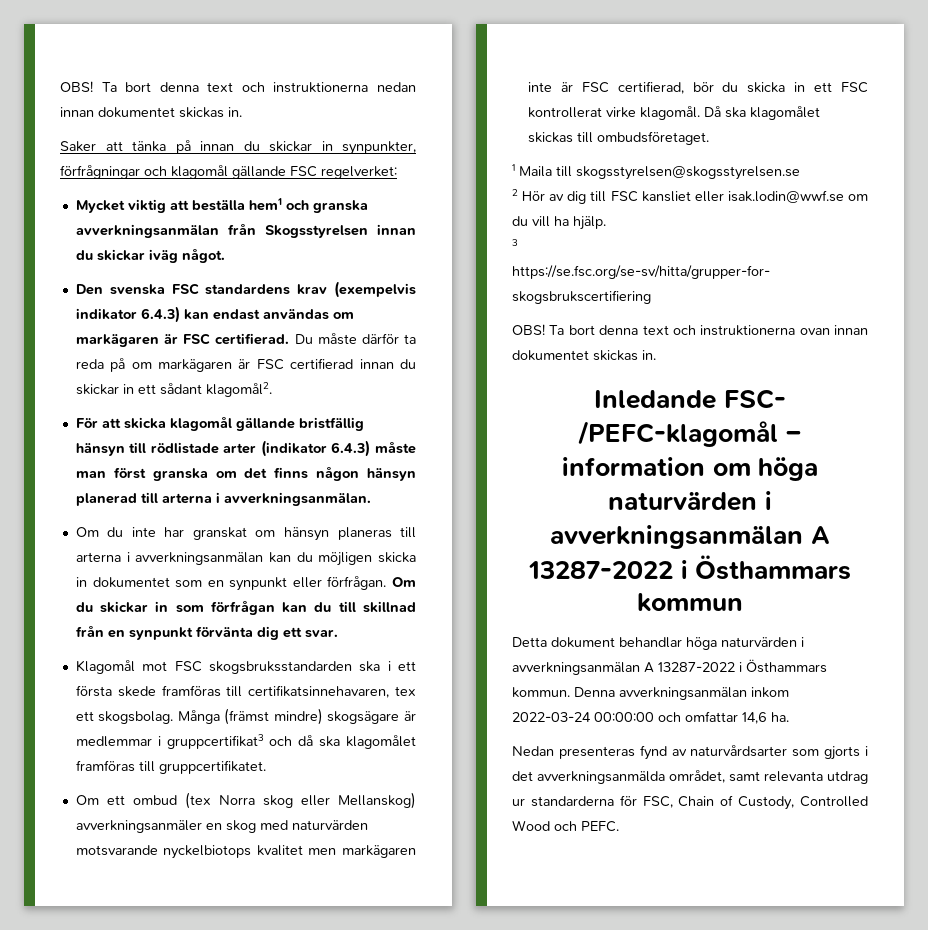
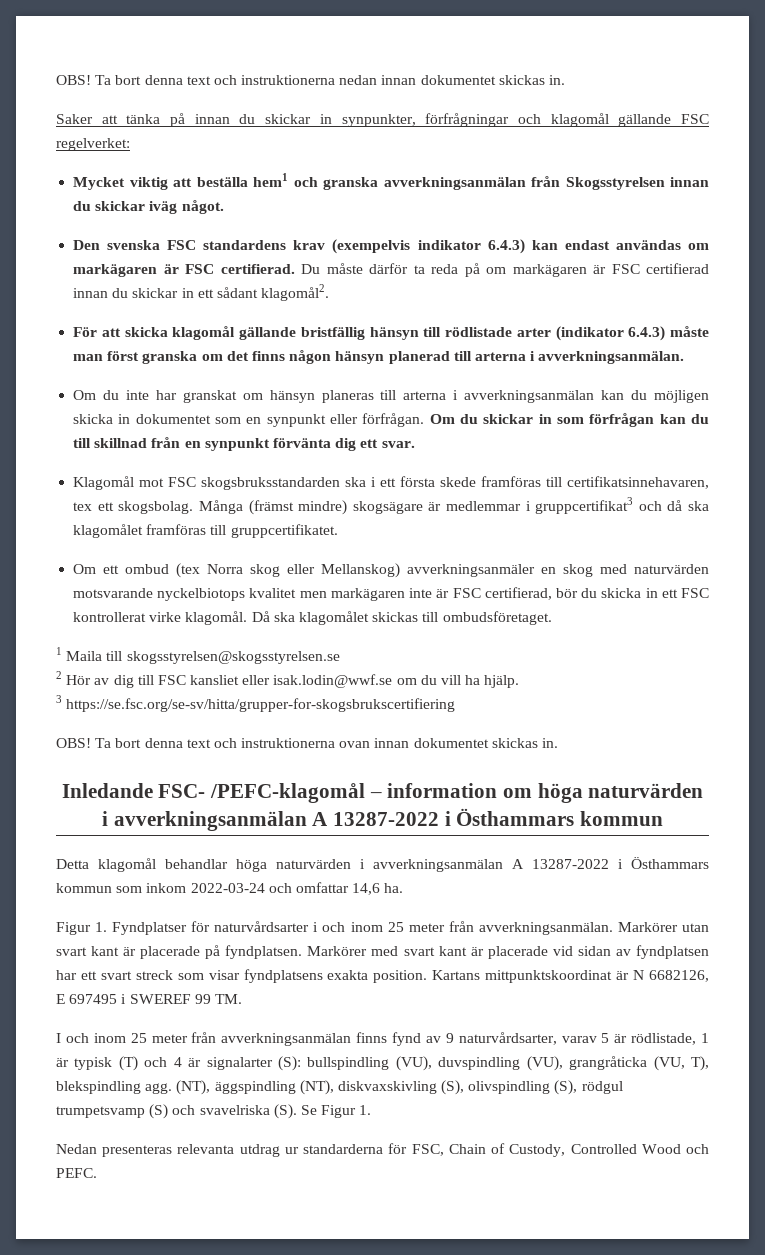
[551,637,615,648] dokument -> [98,858,156,872] klagomål
[512,687,747,700] kommun. Denna avverkningsanmälan -> [56,883,143,893] kommun som
[594,712,654,722] 00:00:00 -> (265, 888) none
[512,745,868,760] [512,770,760,784] Nedan presenteras fynd av naturvårdsarter som gjorts i det avverkningsanmälda området, samt -> [56,921,710,935] [56,945,709,959] [56,969,709,983] [56,994,242,1004] [56,1032,709,1046] [56,1056,709,1071] [56,1080,623,1095] [56,1104,372,1119] [56,1144,173,1157] Figur 1. Fyndplatser för naturvårdsarter i och inom 25 meter från avverkningsanmälan. Markörer utan svart kant är placerade på fyndplatsen. Markörer med svart kant är placerade vid sidan av fyndplatsen har ett svart streck som visar fyndplatsens exakta position. Kartans mittpunktskoordinat är N 6682126, E 697495 i SWEREF 99 TM. // I och inom 25 meter från avverkningsanmälan finns fynd av 9 naturvårdsarter, varav 5 är rödlistade, 1 är typisk (T) och 4 är signalarter (S): bullspindling (VU), duvspindling (VU), grangråticka (VU, T), blekspindling agg. (NT), äggspindling (NT), diskvaxskivling (S), olivspindling (S), rödgul trumpetsvamp (S) och svavelriska (S). Se Figur 1. // Nedan presenteras

